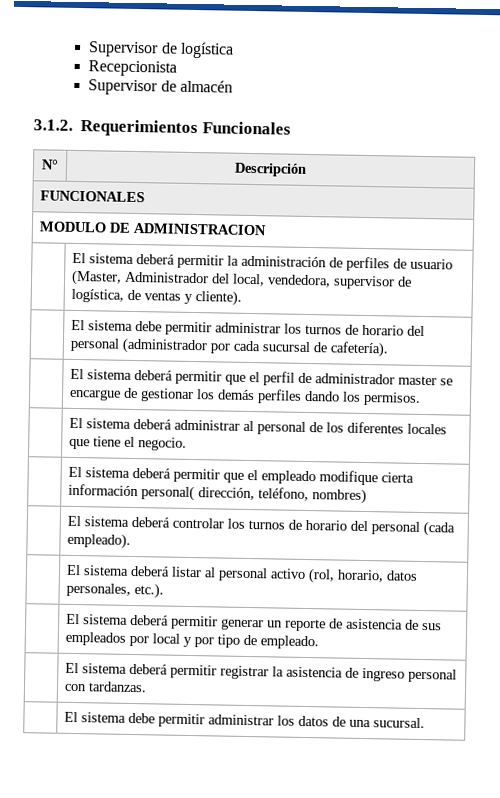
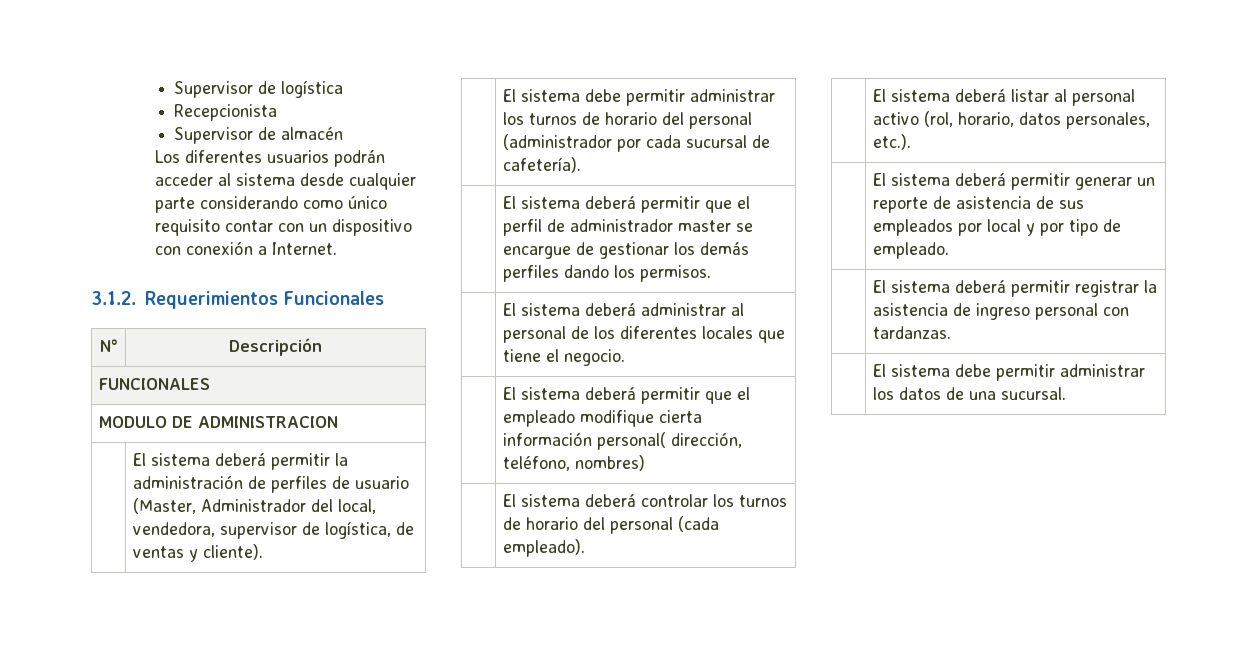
(234, 86) none -> [155,150,386,167] [155,173,417,190] [155,196,388,213] [155,219,413,236] [155,241,338,255] // Los diferentes usuarios podrán acceder al sistema desde cualquier parte considerando como único requisito contar con un dispositivo con conexión a Internet.

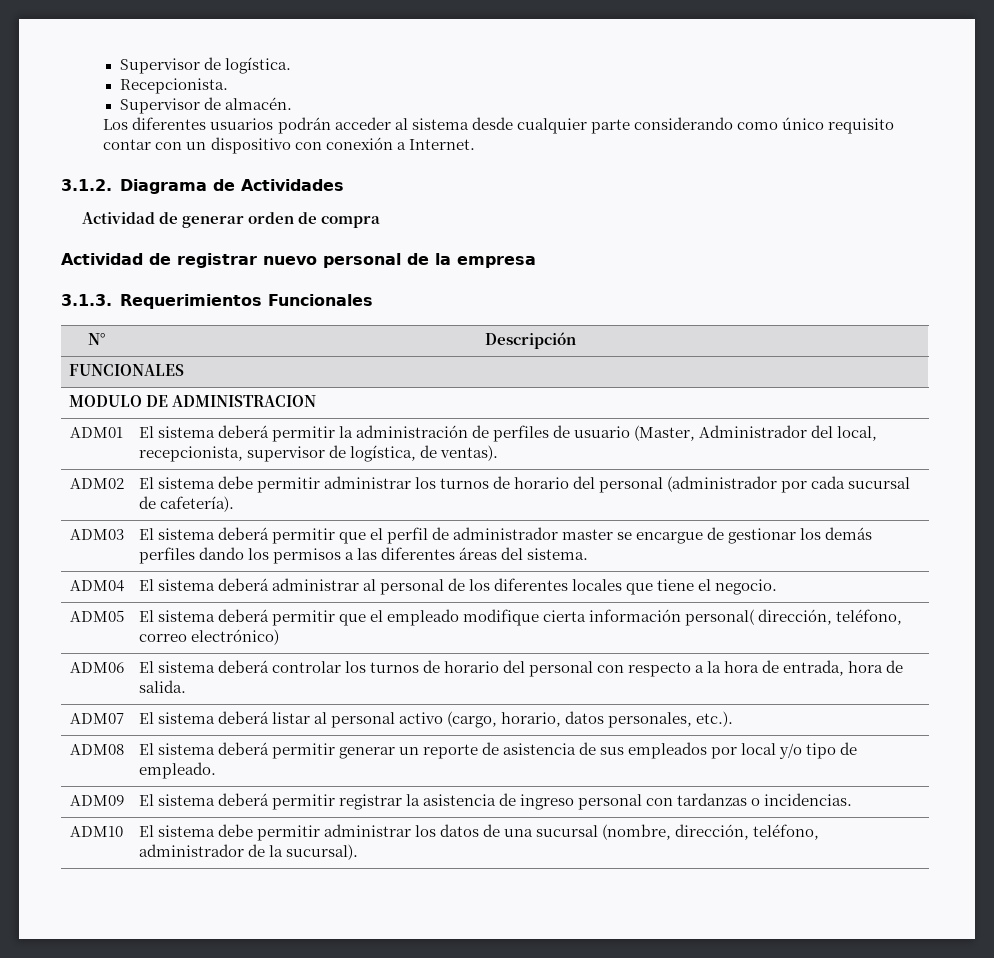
[174,80,344,98] [174,104,278,121] [174,127,344,144] Supervisor de logística // Recepcionista // Supervisor de almacén -> [119,57,291,74] [119,78,228,94] [119,97,292,114] Supervisor de logística. // Recepcionista. // Supervisor de almacén.
(136, 298) none -> [119,179,344,194] [82,212,381,228] [61,253,536,268] [61,294,112,306] Diagrama de Actividades // Actividad de generar orden de compra // Actividad de registrar nuevo personal de la empresa // 3.1.3.
(338, 422) none -> [70,427,123,438] ADM01
[132,522,215,537] vendedora, -> [138,446,243,462] recepcionista,
[132,544,263,562] ventas y cliente). // -> [439,445,498,461] [69,478,124,489] ventas). // ADM02
(581, 165) none -> [69,529,124,540] ADM03
[639,265,711,282] permisos. // -> [272,547,588,564] [69,580,124,592] permisos a las diferentes áreas del sistema. // ADM04
(625, 357) none -> [69,610,124,622] ADM05
[574,455,645,471] nombres) // -> [138,629,279,645] [69,662,124,673] correo electrónico) // ADM06
[677,516,719,532] [502,539,585,557] (cada empleado). // -> [597,660,904,677] [138,680,186,693] [69,713,124,724] con respecto a la hora de entrada, hora de salida. // ADM07
[923,111,953,127] (rol, -> [446,711,497,728] (cargo,
(911, 142) none -> [69,744,124,755] ADM08
[1025,223,1064,236] y por -> [779,743,803,759] y/o
(949, 250) none -> [69,795,124,806] ADM09
[872,326,951,339] tardanzas. // -> [677,793,853,806] [70,826,123,837] tardanzas o incidencias. // ADM10
[1000,387,1066,400] sucursal. -> [535,824,820,840] [138,844,358,860] sucursal (nombre, dirección, teléfono, administrador de la sucursal).

